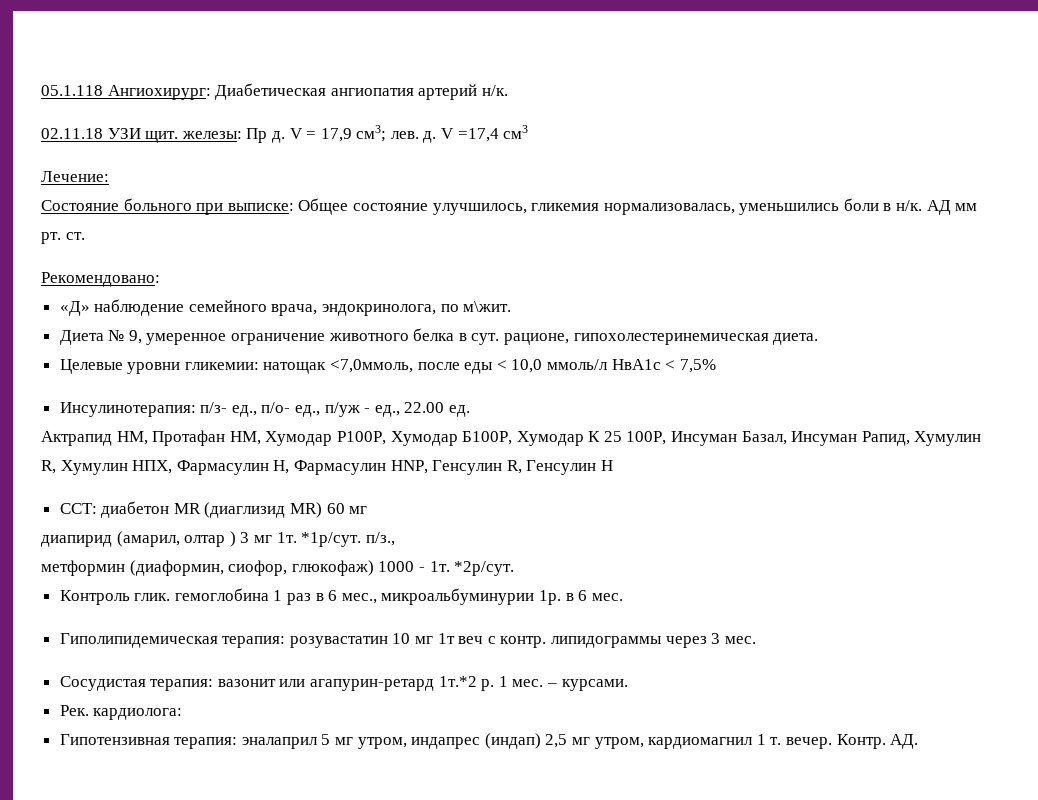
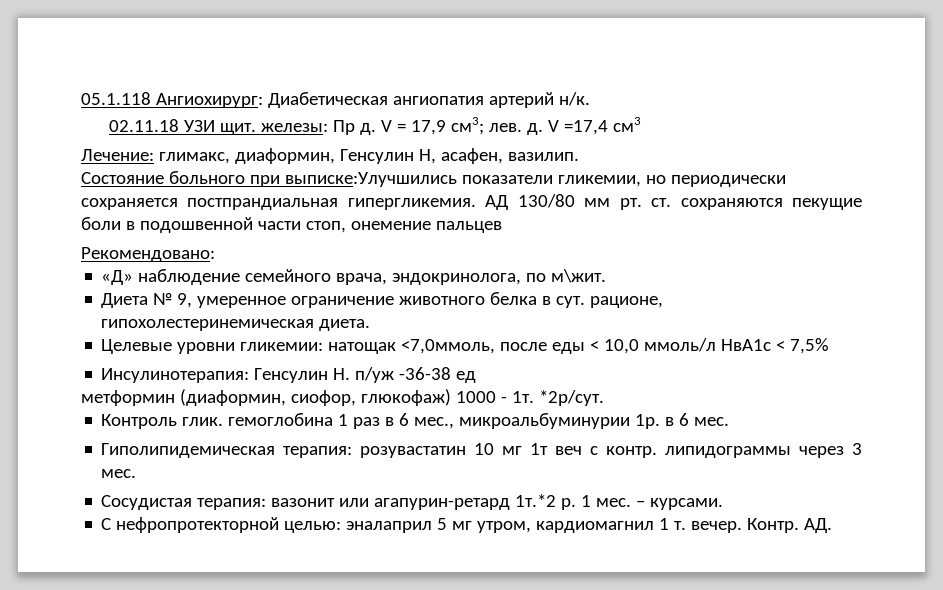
[41,198,978,215] [41,232,85,244] // Состояние больного при выписке: Общее состояние улучшилось, гликемия нормализовалась, уменьшились боли в н/к. АД мм рт. ст. -> [158,148,579,164] [81,171,786,187] [81,194,863,210] [81,217,502,233] глимакс, диаформин, Генсулин Н, асафен, вазилип. // Состояние больного при выписке:Улучшились показатели гликемии, но периодически сохраняется постпрандиальная гипергликемия. АД 130/80 мм рт. ст. сохраняются пекущие боли в подошвенной части стоп, онемение пальцев
[200,402,471,417] [41,430,982,446] [41,460,613,475] [59,501,368,518] [41,531,395,547] п/з- ед., п/о- ед., п/уж - ед., 22.00 ед. // Актрапид НМ, Протафан НМ, Хумодар Р100Р, Хумодар Б100Р, Хумодар К 25 100Р, Инсуман Базал, Инсуман Рапид, Хумулин R, Хумулин НПХ, Фармасулин Н, Фармасулин НNР, Генсулин R, Генсулин Н // ССТ: диабетон МR (диаглизид МR) 60 мг // диапирид (амарил, олтар ) 3 мг 1т. *1р/сут. п/з., -> [254,367,477,383] Генсулин Н. п/уж -36-38 ед
[59,705,183,720] [59,733,568,749] Рек. кардиолога: // Гипотензивная терапия: эналаприл 5 мг утром, индапрес (индап) 2,5 -> [101,517,448,533] С нефропротекторной целью: эналаприл 5

